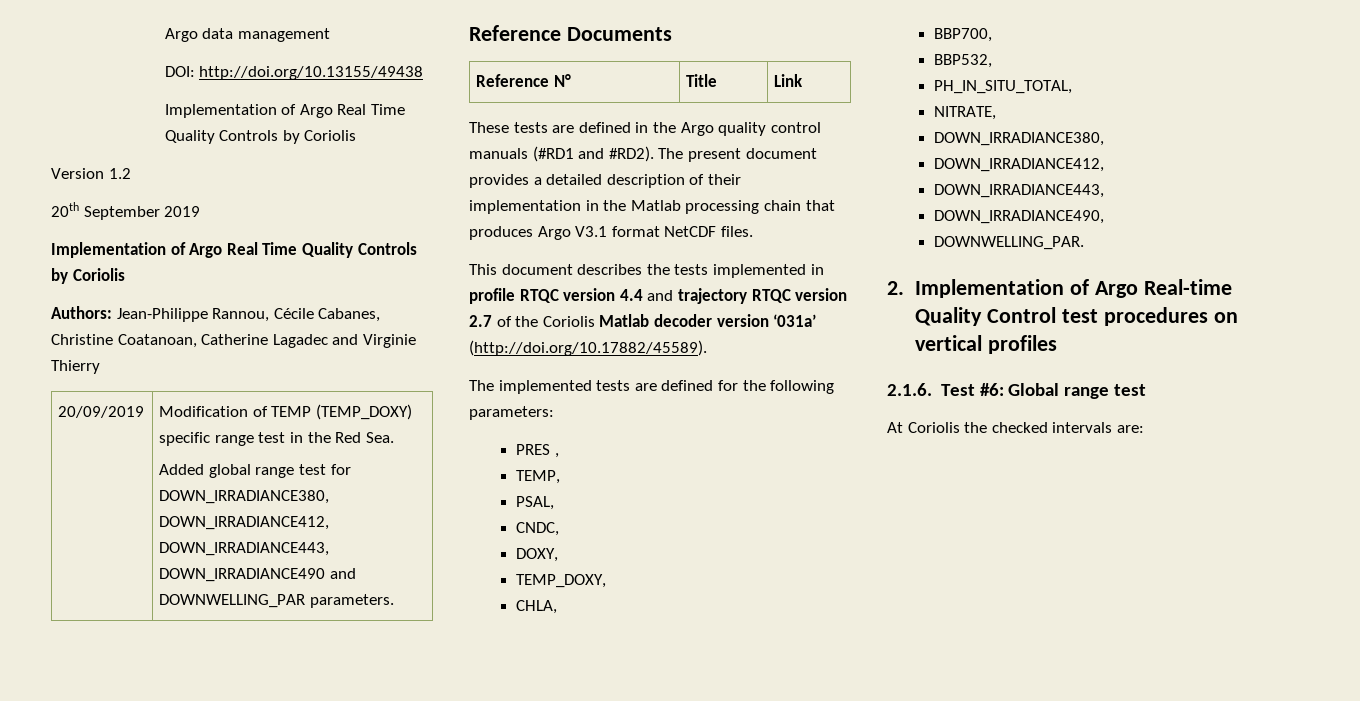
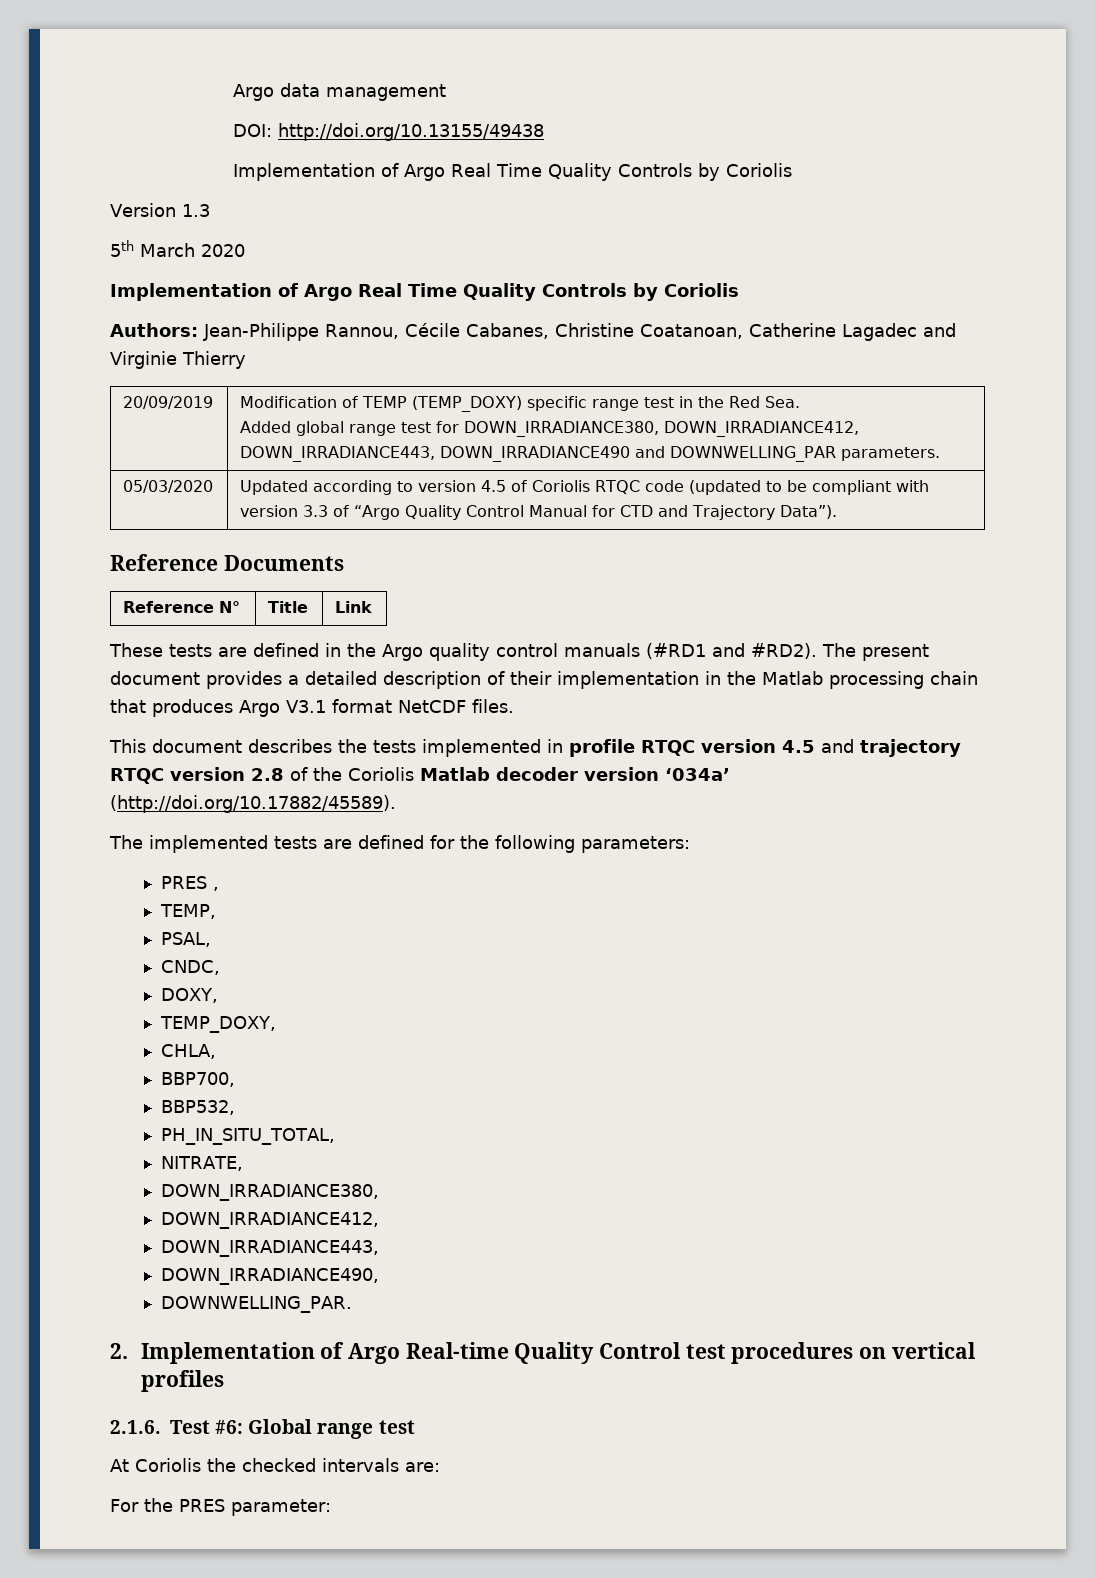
[108,168,131,179] [51,202,201,220] 1.2 // 20th September 2019 -> [181,204,210,217] [110,240,245,257] 1.3 // 5th March 2020
(394, 601) none -> [123,480,214,493] [240,480,930,495] [240,505,838,520] // 05/03/2020 | Updated according to version 4.5 of Coriolis RTQC code (updated to be compliant with version 3.3 of “Argo Quality Control Manual for CTD and Trajectory Data”).
[619,289,643,301] 4.4 -> [781,740,815,753] 4.5
[469,315,492,327] 2.7 -> [250,768,284,781] 2.8
[773,314,817,327] ‘031a’ -> [664,768,730,781] ‘034a’
(1144, 429) none -> [110,1498,331,1516] // For the PRES parameter:

